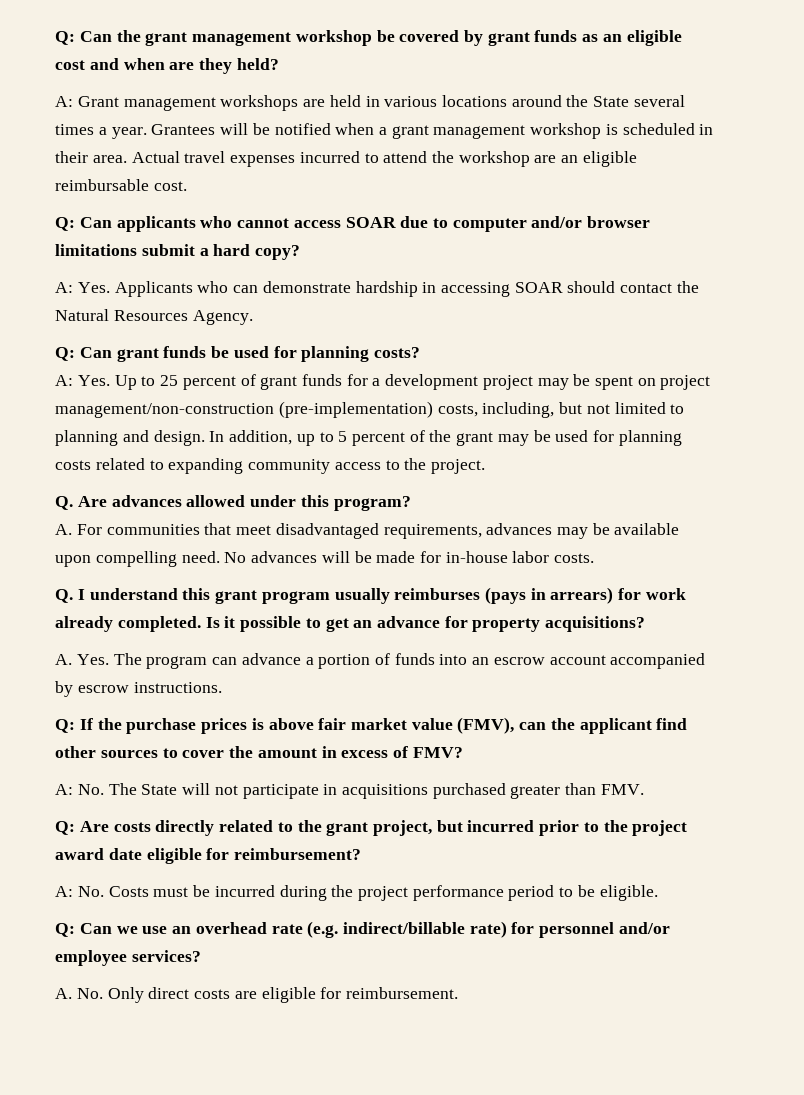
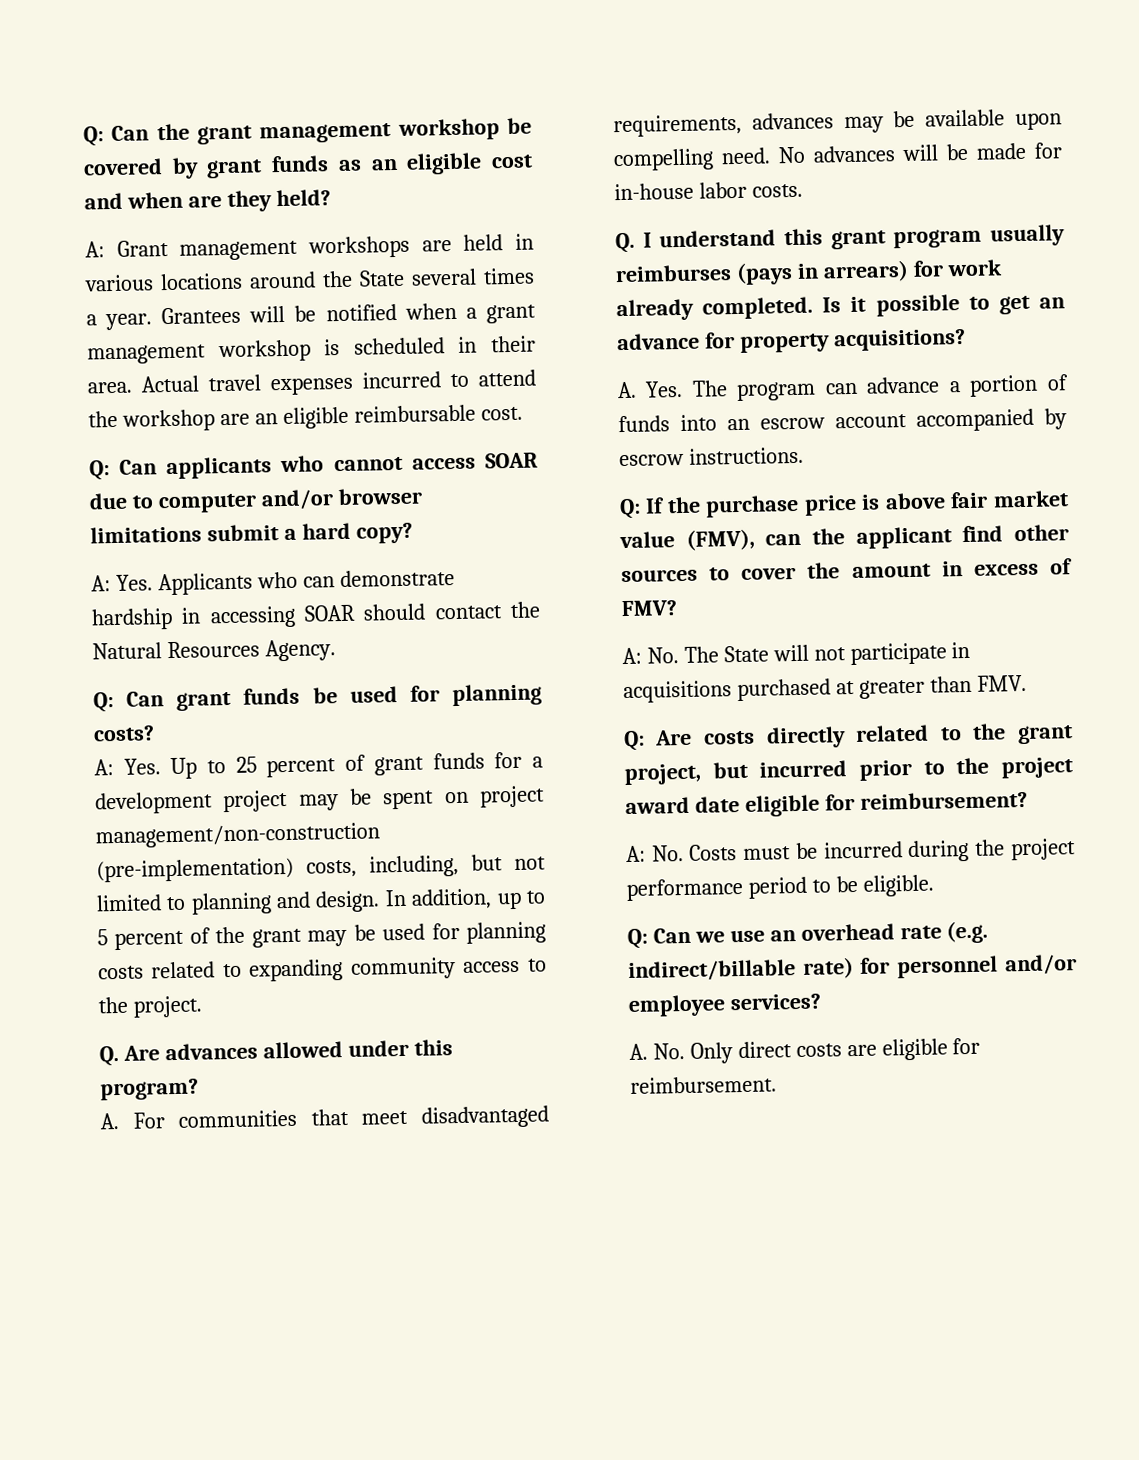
[201,718,248,734] prices -> [803,494,857,516] price
(506, 791) none -> [835,680,855,695] at

